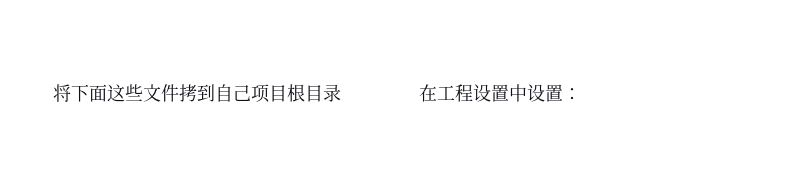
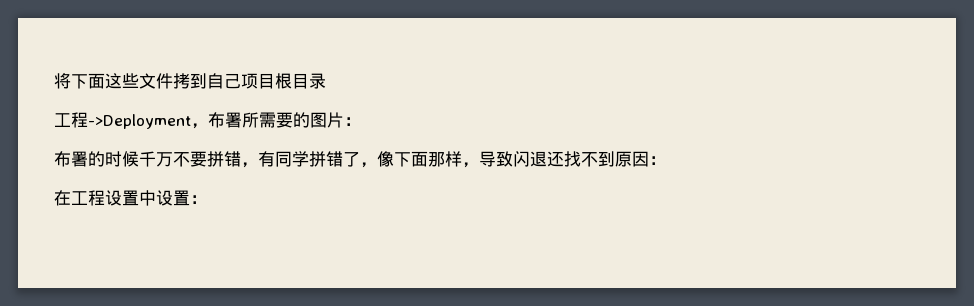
(341, 93) none -> [54,112,361,129] [54,151,666,168] // 工程->Deployment，布署所需要的图片： // 布署的时候千万不要拼错，有同学拼错了，像下面那样，导致闪退还找不到原因：

